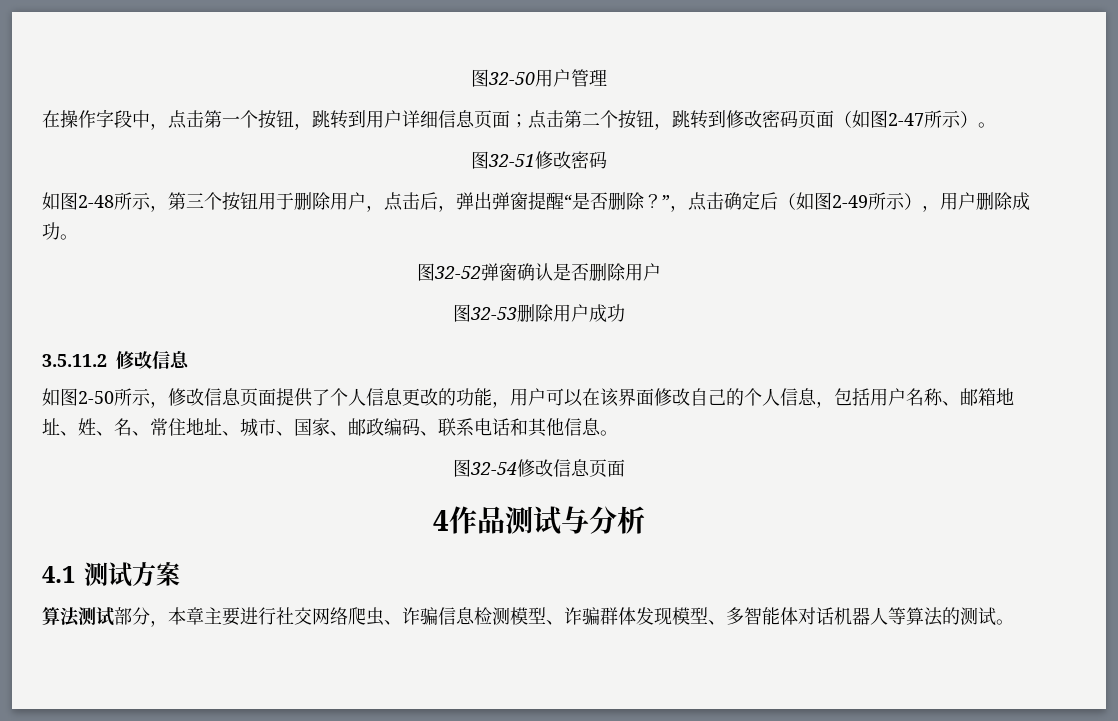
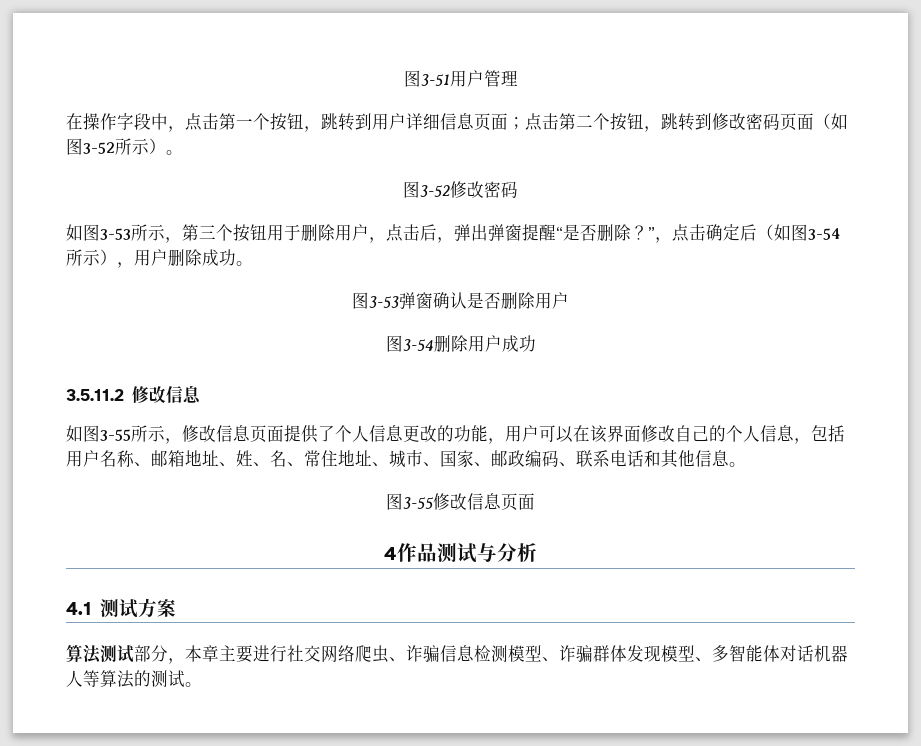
[471,69,535,87] 图32-50 -> [403,70,450,87] 图3-51
[888,113,924,126] 2-47 -> [83,142,115,154] 3-52
[488,154,535,167] 32-51 -> [420,185,450,197] 3-52
[78,195,114,208] 2-48 -> [100,228,131,240] 3-53
[832,195,868,208] 2-49 -> [808,228,841,240] 3-54
[434,266,481,279] 32-52 -> [369,296,399,308] 3-53
[470,307,517,320] 32-53 -> [402,339,434,351] 3-54
[78,391,114,404] 2-50 -> [100,429,131,441] 3-55
[470,462,517,475] 32-54 -> [403,497,434,509] 3-55

